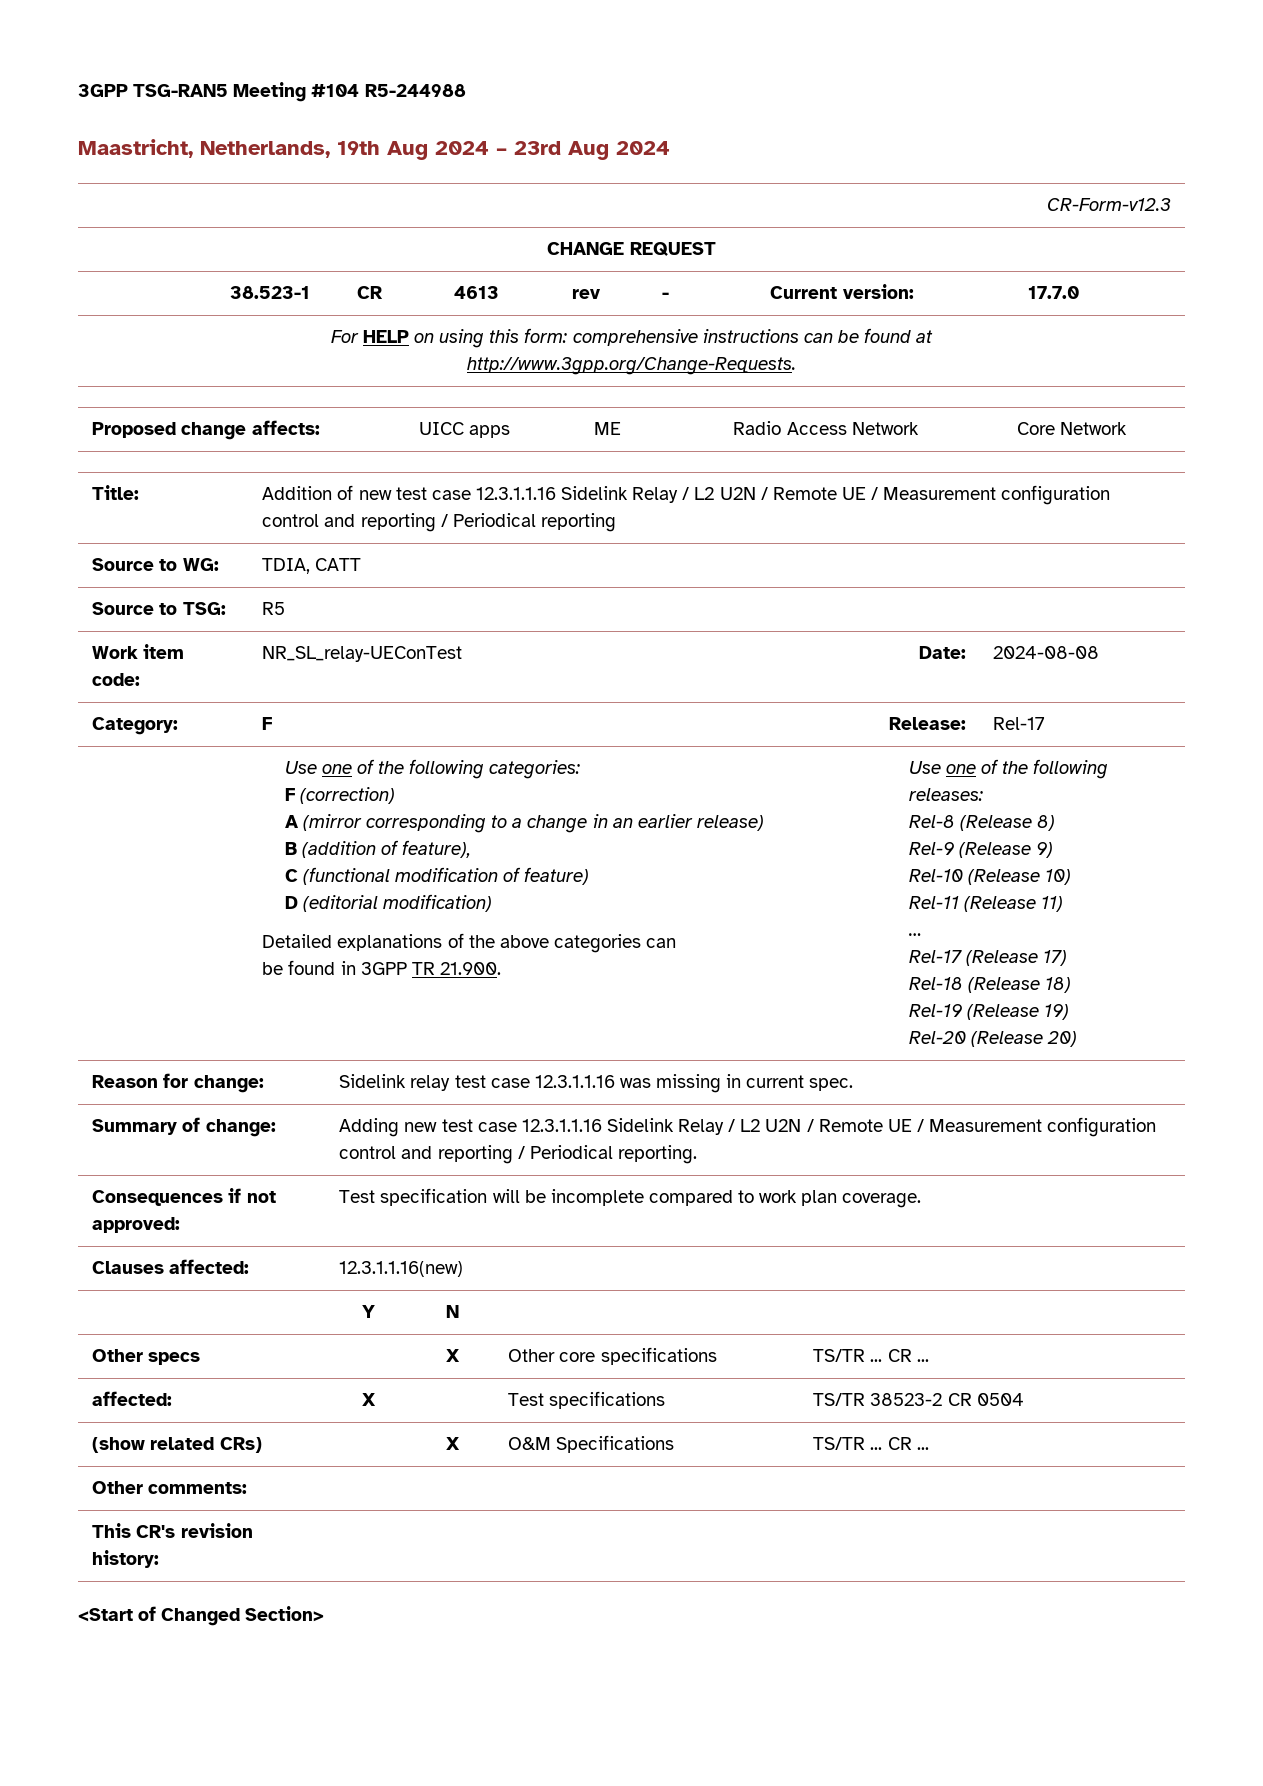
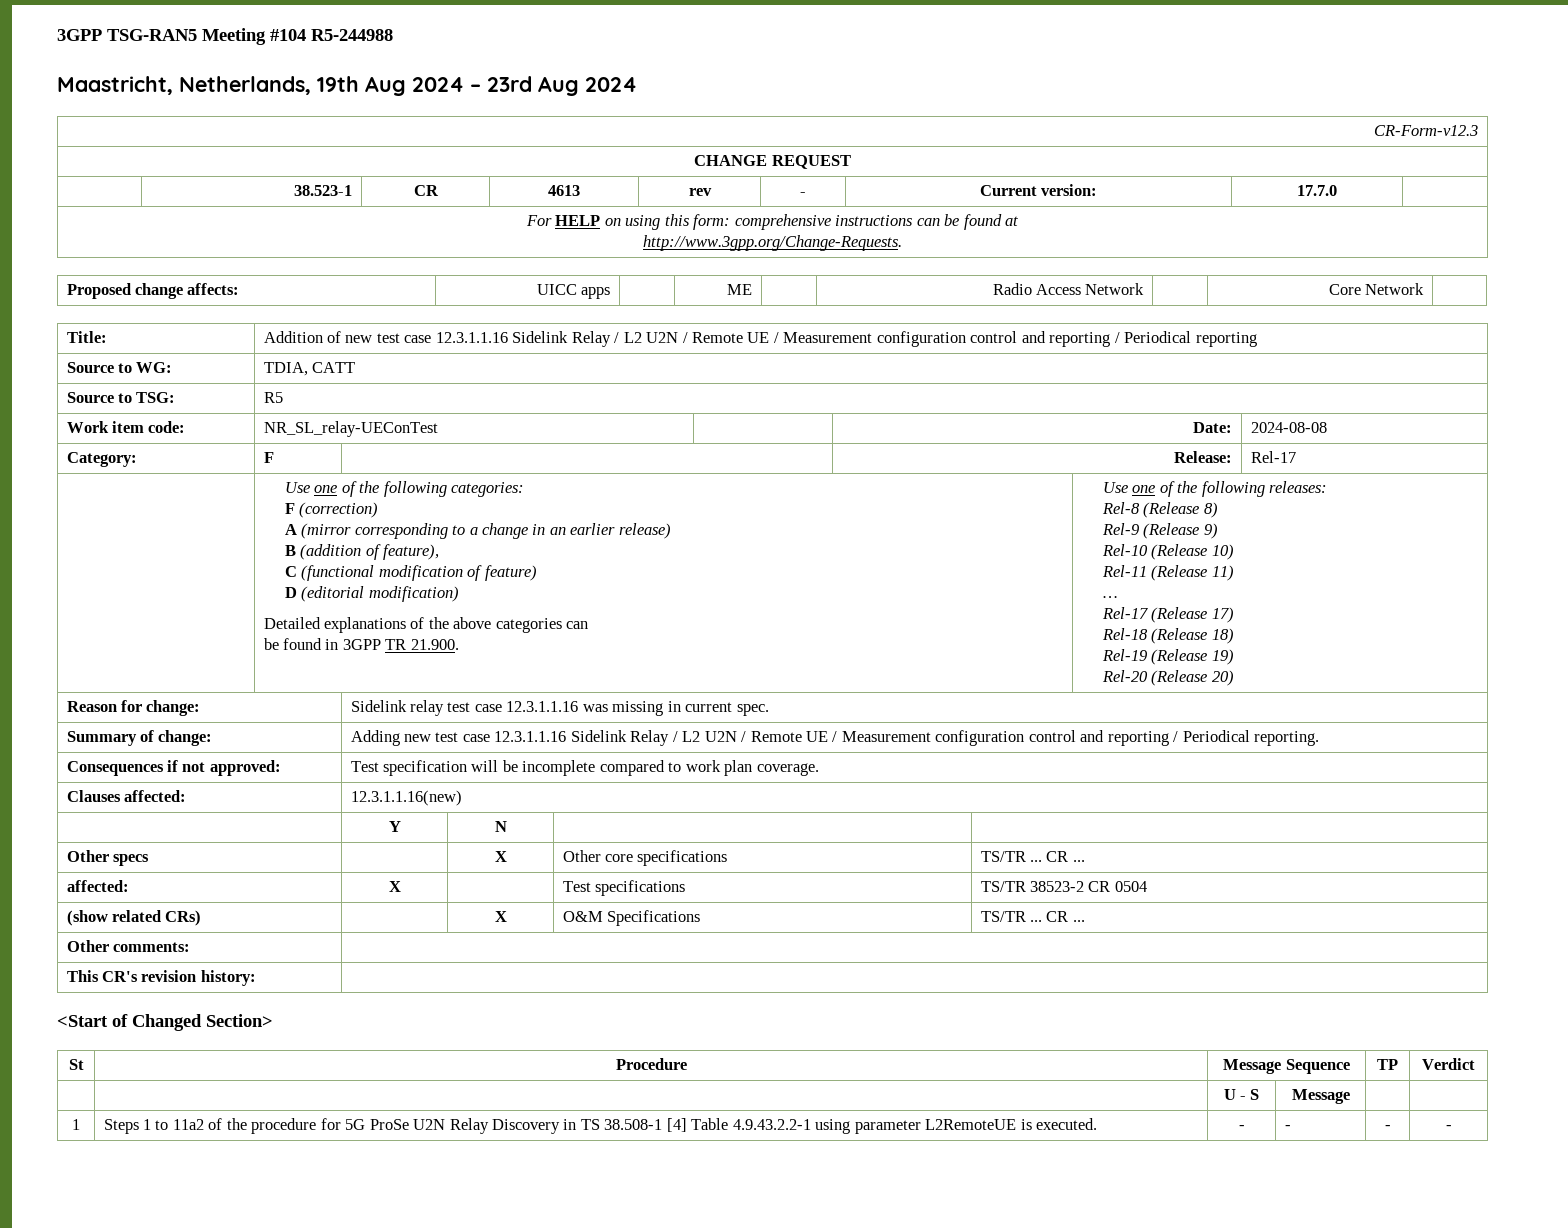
(325, 1614) none -> [68,1059,84,1070] [615,1058,687,1070] [1223,1059,1350,1074] [1377,1059,1398,1070] [1422,1058,1475,1070] [1223,1089,1260,1100] [1291,1089,1350,1104] [72,1119,80,1130] [103,1118,1098,1134] [1238,1125,1245,1130] [1284,1125,1291,1130] [1384,1125,1391,1130] [1445,1125,1452,1130] // St | Procedure | Message Sequence | TP | Verdict // | | U - S | Message | | // 1 | Steps 1 to 11a2 of the procedure for 5G ProSe U2N Relay Discovery in TS 38.508-1 [4] Table 4.9.43.2.2-1 using parameter L2RemoteUE is executed. | - | - | - | -

